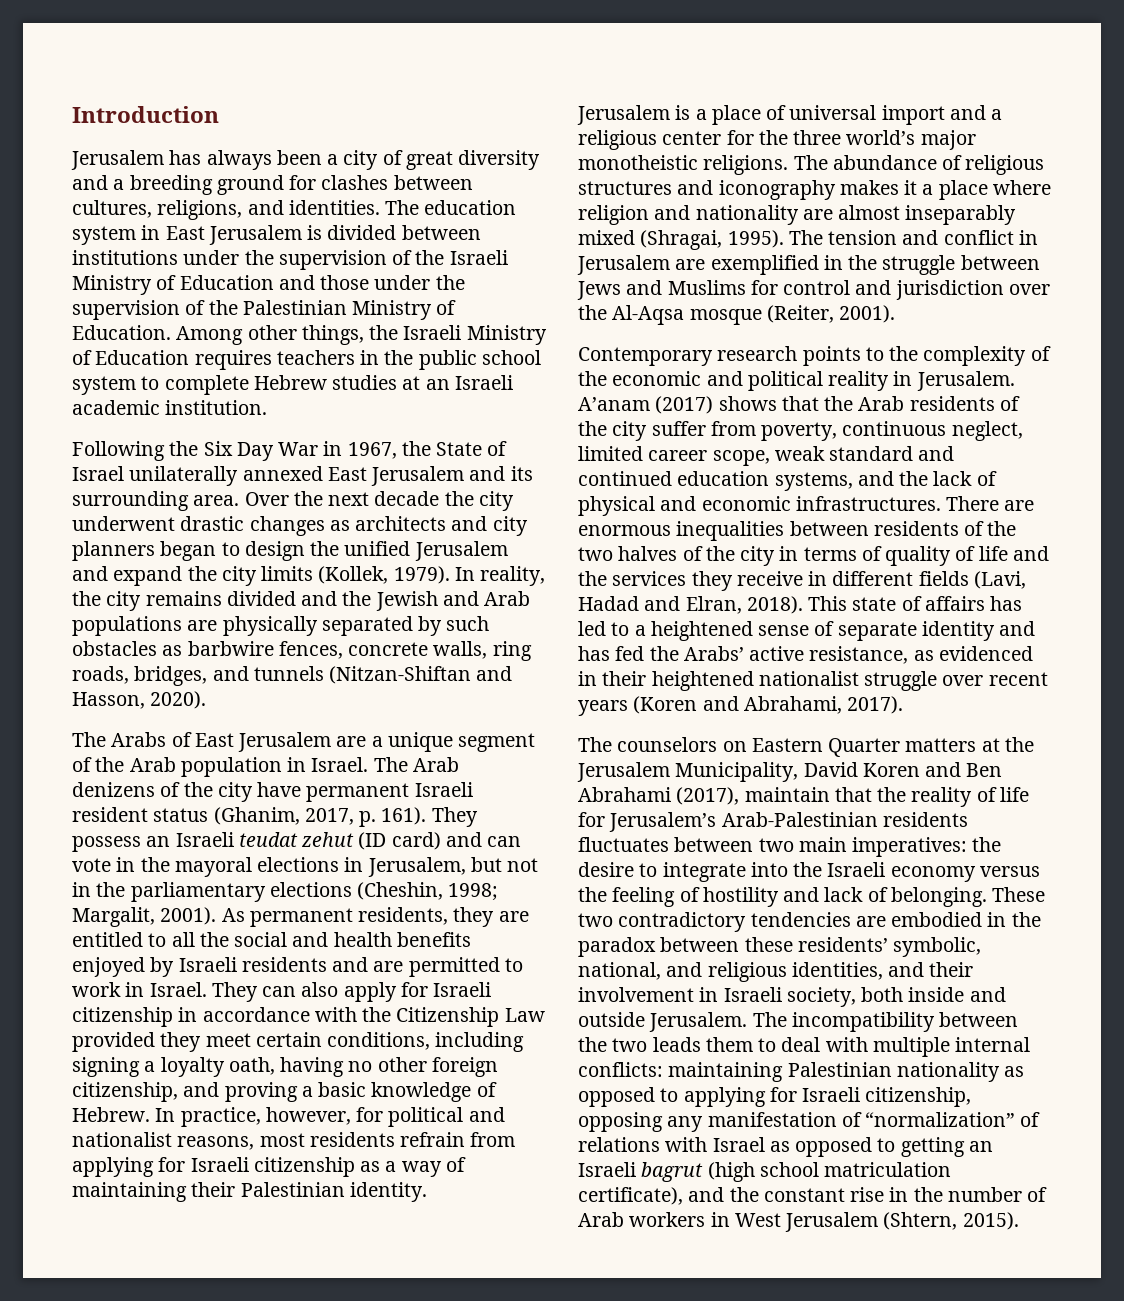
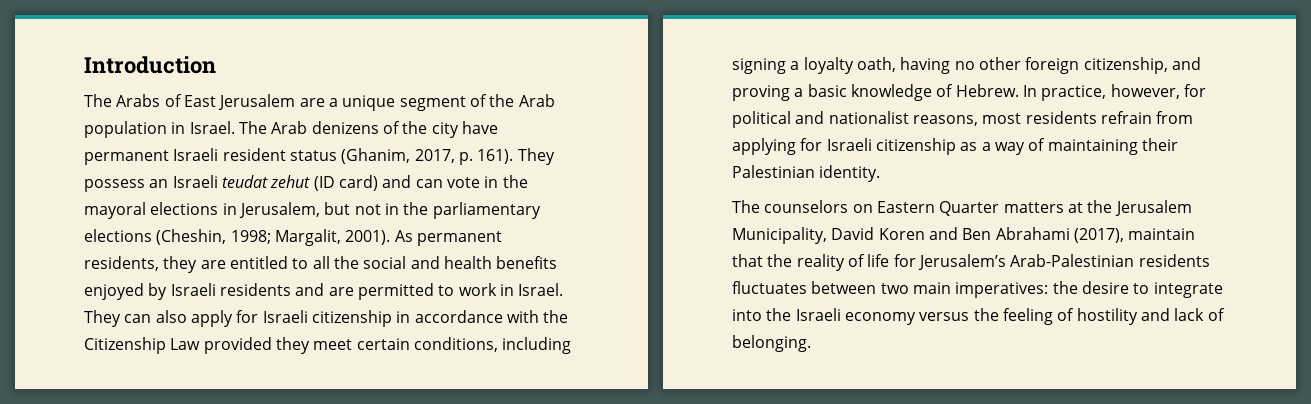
[71,150,541,170] [72,175,473,195] [72,200,517,220] [72,225,481,245] [72,250,508,270] [72,275,465,295] [72,300,457,320] [72,325,547,345] [72,350,541,370] [72,375,513,395] [72,400,268,415] [72,441,508,461] [72,466,533,486] [72,491,514,511] [72,516,528,536] [72,541,508,561] [72,566,546,586] [72,591,531,611] [72,616,490,636] [72,641,532,661] [72,666,513,686] [72,691,207,709] // Jerusalem has always been a city of great diversity and a breeding ground for clashes between cultures, religions, and identities. The education system in East Jerusalem is divided between institutions under the supervision of the Israeli Ministry of Education and those under the supervision of the Palestinian Ministry of Education. Among other things, the Israeli Ministry of Education requires teachers in the public school system to complete Hebrew studies at an Israeli academic institution. // Following the Six Day War in 1967, the State of Israel unilaterally annexed East Jerusalem and its surrounding area. Over the next decade the city underwent drastic changes as architects and city planners began to design the unified Jerusalem and expand the city limits (Kollek, 1979). In reality, the city remains divided and the Jewish and Arab populations are physically separated by such obstacles as barbwire fences, concrete walls, ring roads, bridges, and tunnels (Nitzan-Shiftan and Hasson, 2020). -> (216, 65) none
[577,105,1003,125] [578,130,976,150] [578,155,1045,175] [578,180,1051,200] [578,205,1017,225] [578,230,1038,250] [577,255,1040,275] [577,280,1050,300] [578,305,896,325] [578,346,1051,366] [578,371,1015,391] [578,396,1020,414] [578,421,1023,441] [578,446,955,466] [578,471,997,491] [578,496,1035,516] [578,521,1017,541] [578,546,1049,566] [578,571,1026,591] [578,596,1023,614] [578,621,1036,641] [578,646,1033,664] [578,671,1048,691] [578,696,904,716] // Jerusalem is a place of universal import and a religious center for the three world’s major monotheistic religions. The abundance of religious structures and iconography makes it a place where religion and nationality are almost inseparably mixed (Shragai, 1995). The tension and conflict in Jerusalem are exemplified in the struggle between Jews and Muslims for control and jurisdiction over the Al-Aqsa mosque (Reiter, 2001). // Contemporary research points to the complexity of the economic and political reality in Jerusalem. A’anam (2017) shows that the Arab residents of the city suffer from poverty, continuous neglect, limited career scope, weak standard and continued education systems, and the lack of physical and economic infrastructures. There are enormous inequalities between residents of the two halves of the city in terms of quality of life and the services they receive in different fields (Lavi, Hadad and Elran, 2018). This state of affairs has led to a heightened sense of separate identity and has fed the Arabs’ active resistance, as evidenced in their heightened nationalist struggle over recent years (Koren and Abrahami, 2017). -> (881, 173) none
[992,887,1046,902] [578,912,1041,932] [578,937,982,957] [578,962,974,982] [578,987,1006,1007] [578,1012,1019,1032] [578,1037,1031,1057] [578,1062,1025,1082] [578,1087,972,1107] [578,1112,1041,1132] [578,1137,993,1157] [578,1162,952,1182] [578,1187,1048,1205] [578,1212,1019,1232] These two contradictory tendencies are embodied in the paradox between these residents’ symbolic, national, and religious identities, and their involvement in Israeli society, both inside and outside Jerusalem. The incompatibility between the two leads them to deal with multiple internal conflicts: maintaining Palestinian nationality as opposed to applying for Israeli citizenship, opposing any manifestation of “normalization” of relations with Israel as opposed to getting an Israeli bagrut (high school matriculation certificate), and the constant rise in the number of Arab workers in West Jerusalem (Shtern, 2015). -> (811, 343) none

